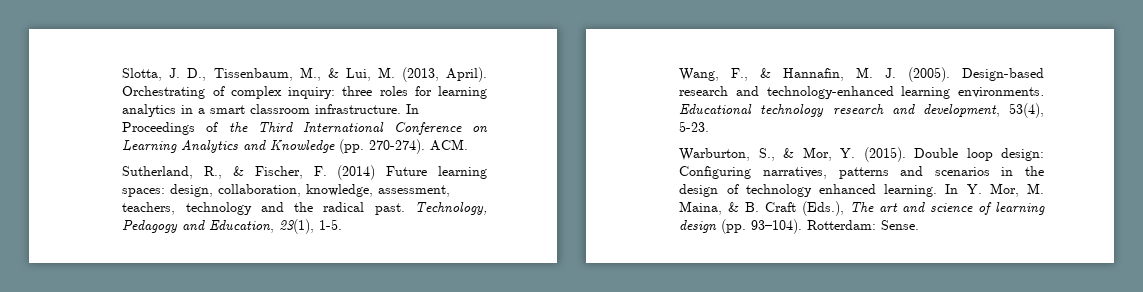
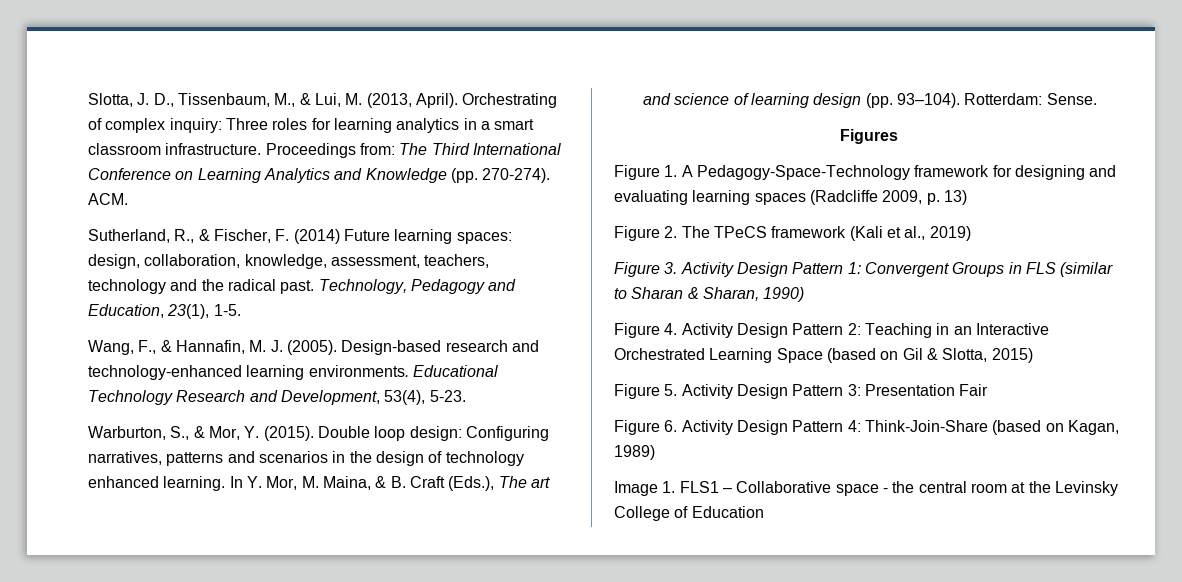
[342,86,373,96] three -> [226,118,269,130] Three
[406,104,420,114] [122,122,248,135] In Proceedings of the -> [265,143,428,158] Proceedings from: The
[760,104,1000,117] technology research and development, -> [88,390,381,405] Technology Research and Development,
(920, 225) none -> [839,129,898,144] [614,165,1117,180] [614,190,967,205] [614,226,971,241] [614,262,1114,277] [614,287,805,302] [614,323,1049,338] [614,348,1033,363] [614,384,989,399] [614,420,1119,435] [614,445,655,460] [614,481,1118,496] [614,506,764,521] // Figures // Figure 1. A Pedagogy-Space-Technology framework for designing and evaluating learning spaces (Radcliffe 2009, p. 13) // Figure 2. The TPeCS framework (Kali et al., 2019) // Figure 3. Activity Design Pattern 1: Convergent Groups in FLS (similar to Sharan & Sharan, 1990) // Figure 4. Activity Design Pattern 2: Teaching in an Interactive Orchestrated Learning Space (based on Gil & Slotta, 2015) // Figure 5. Activity Design Pattern 3: Presentation Fair // Figure 6. Activity Design Pattern 4: Think-Join-Share (based on Kagan, 1989) // Image 1. FLS1 – Collaborative space - the central room at the Levinsky College of Education

